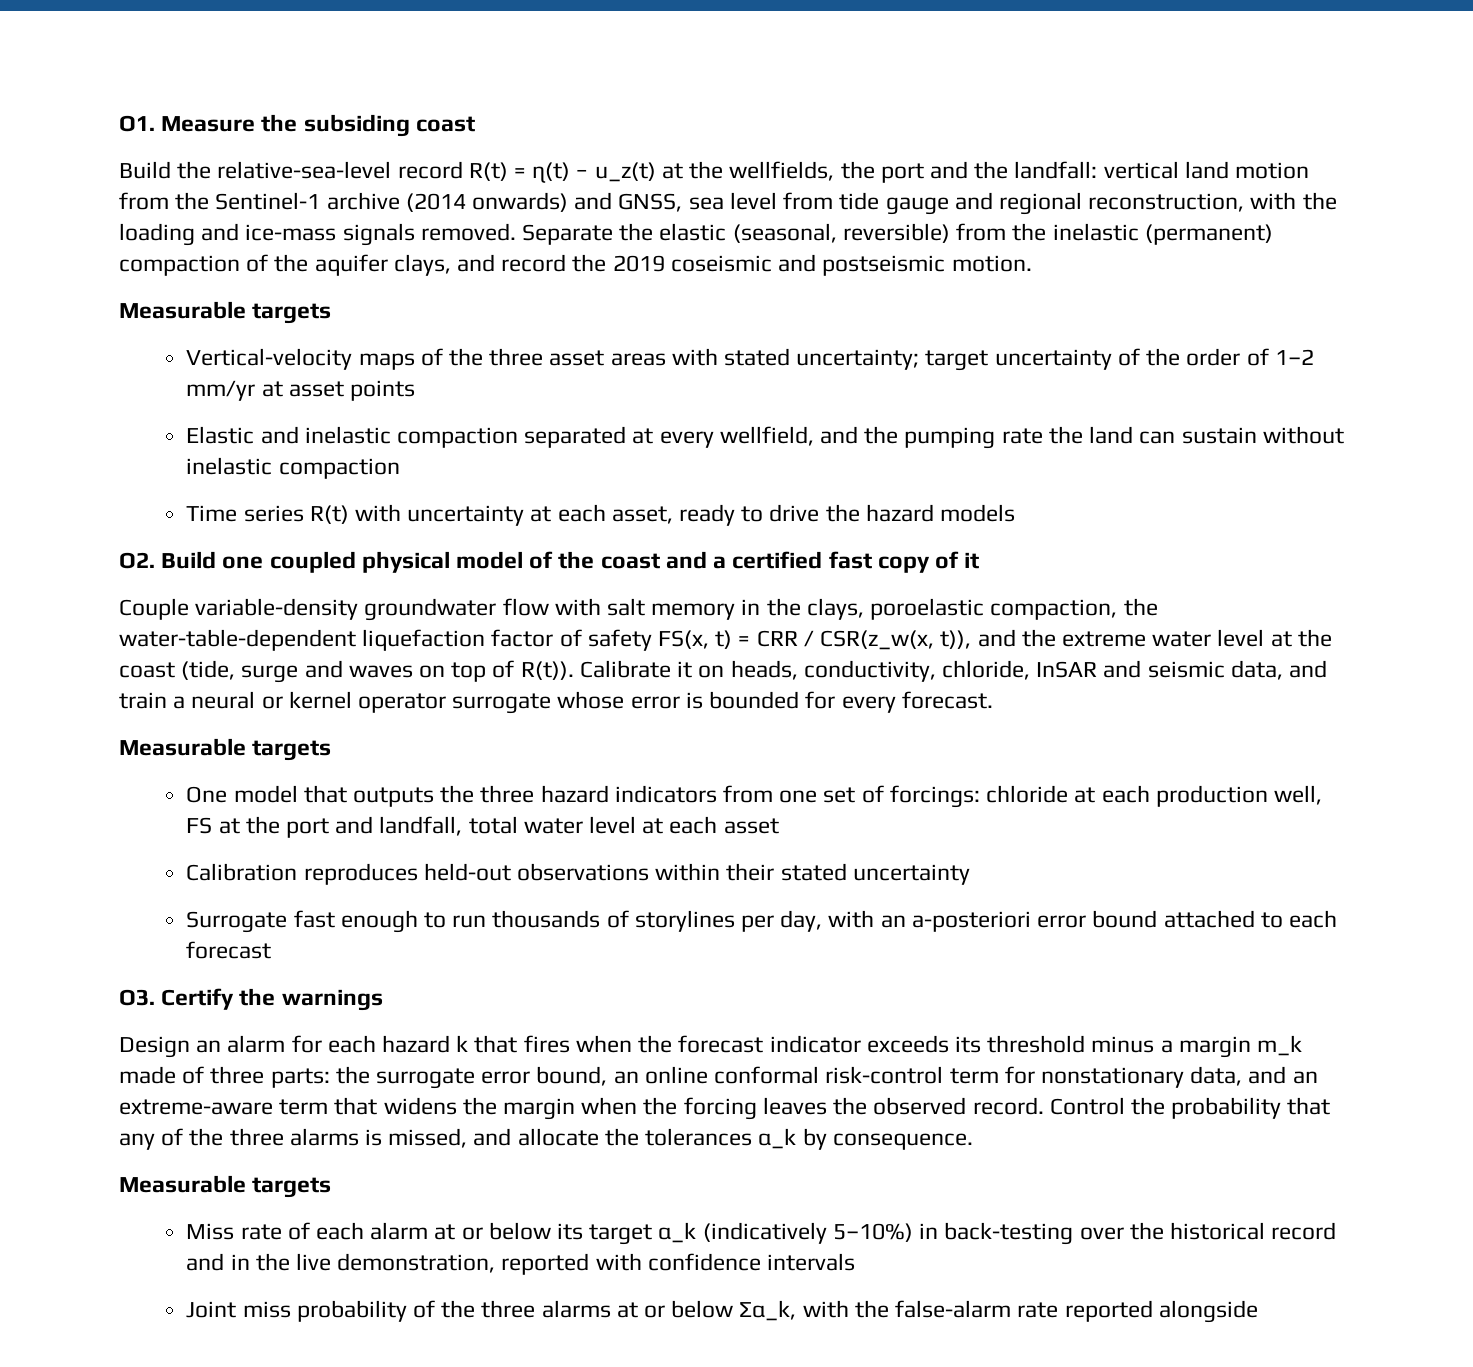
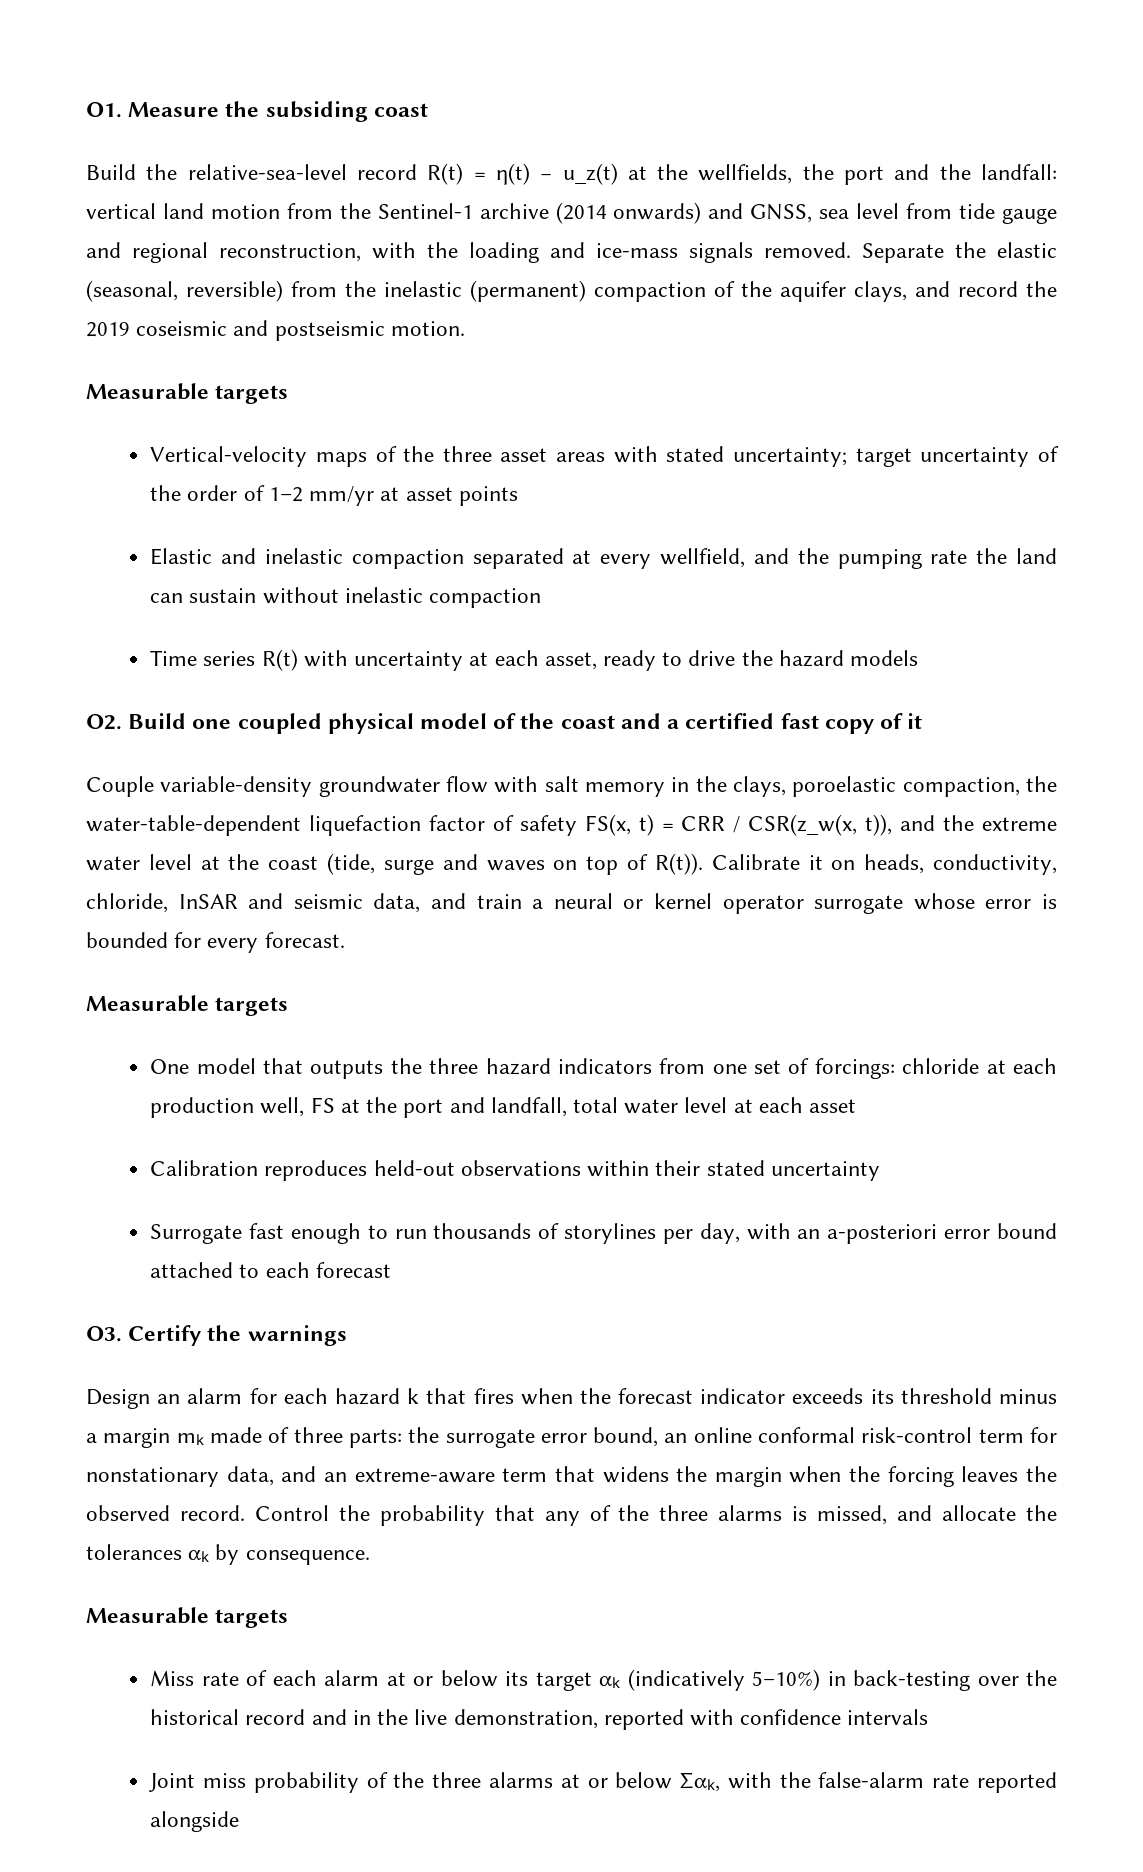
[1256,1035,1302,1056] m_k -> [176,1433,204,1445] mₖ
[758,1128,797,1149] α_k -> [188,1550,210,1562] αₖ
[658,1222,697,1243] α_k -> [599,1676,621,1688] αₖ
[739,1300,797,1321] Σα_k, -> [680,1772,721,1792] Σαₖ,

